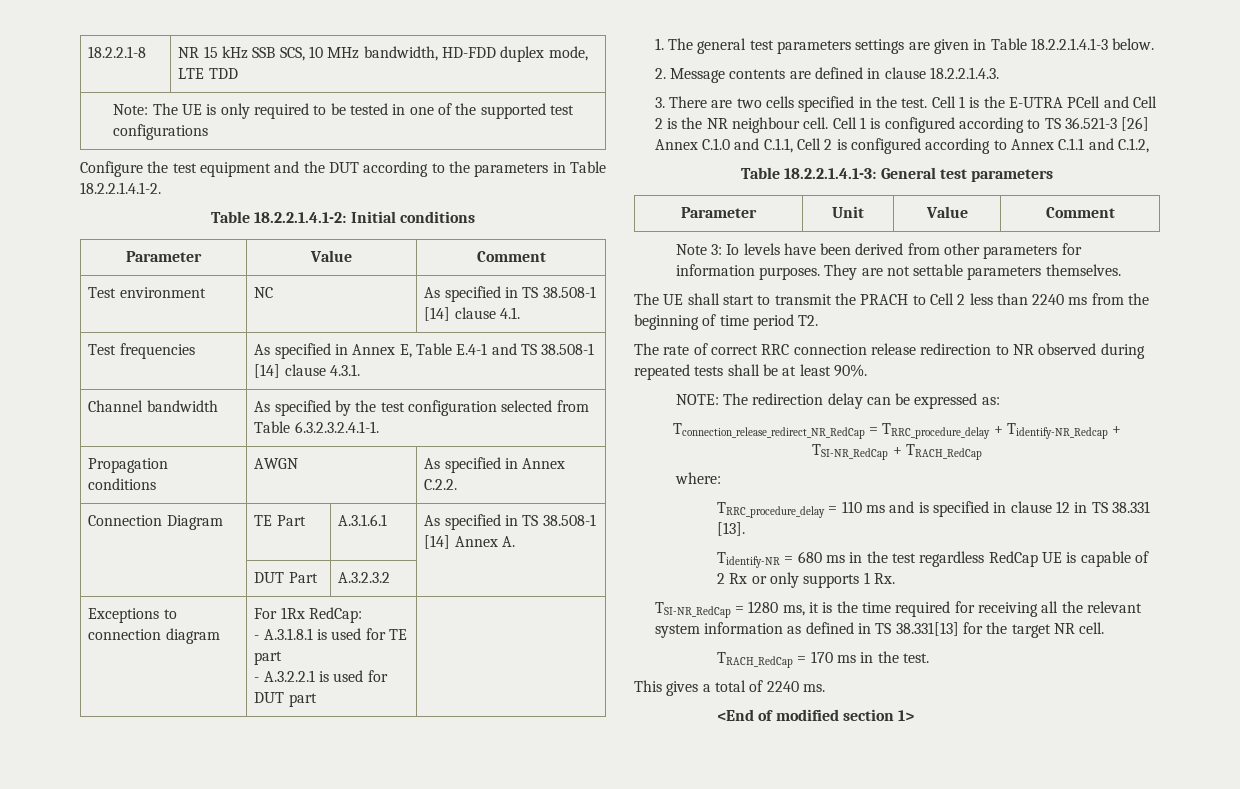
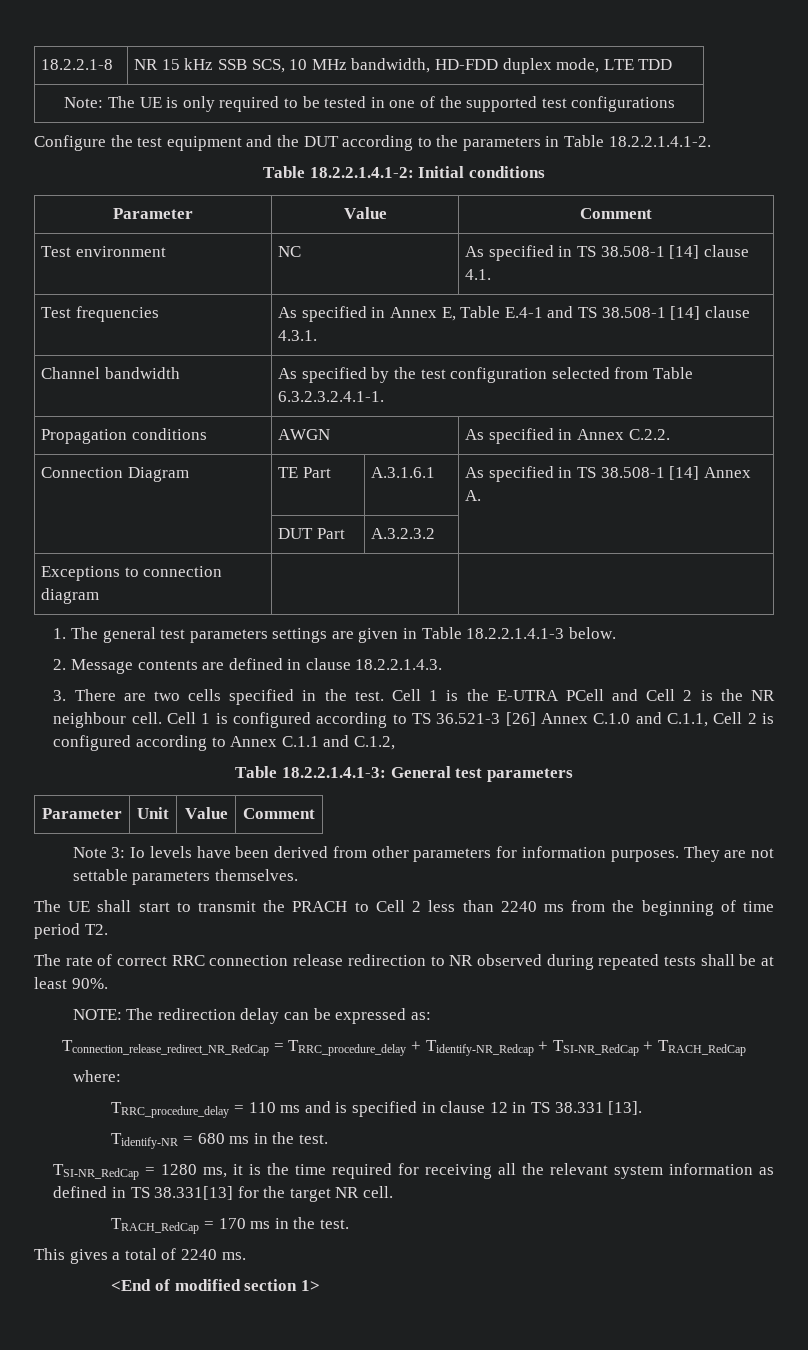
[254,607,363,623] [254,628,408,640] [254,651,283,665] [254,670,388,682] [254,692,317,707] For 1Rx RedCap: // - A.3.1.8.1 is used for TE part // - A.3.2.2.1 is used for DUT part -> (100, 596) none
[892,551,1149,567] [717,572,896,588] test regardless RedCap UE is capable of 2 Rx or only supports 1 Rx. -> [298,1134,328,1144] test.

